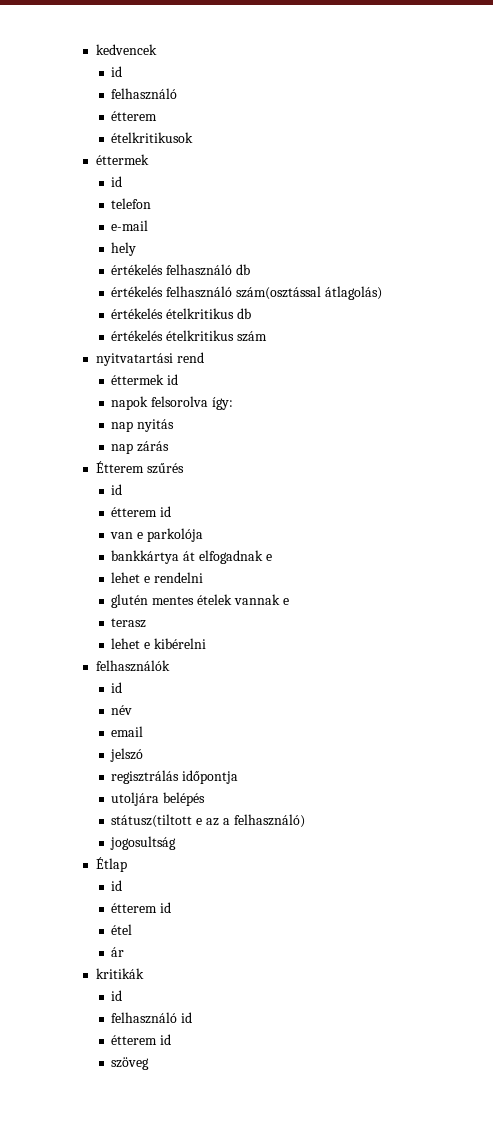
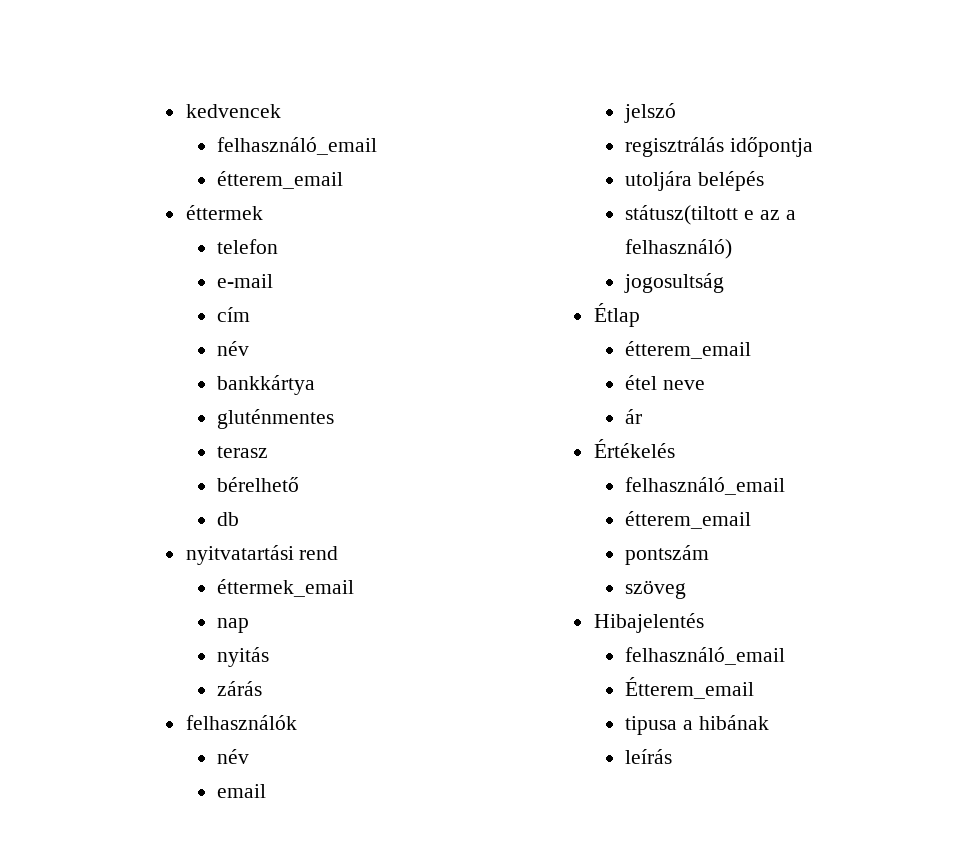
[111,66,123,77] [111,88,178,100] [111,111,158,121] [111,132,194,143] [95,154,149,165] [111,176,123,187] id // felhasználó // étterem // ételkritikusok // éttermek // id -> [217,137,378,155] [217,171,344,189] [185,205,263,220] felhasználó_email // étterem_email // éttermek
[111,242,137,256] [111,264,251,276] [111,286,382,300] [111,308,252,319] [111,330,268,342] [95,352,204,366] [111,374,179,385] [111,396,234,410] [111,421,134,432] hely // értékelés felhasználó db // értékelés felhasználó szám(osztással átlagolás) // értékelés ételkritikus db // értékelés ételkritikus szám // nyitvatartási rend // éttermek id // napok felsorolva így: // nap -> [217,307,251,322] [217,341,250,356] [217,375,316,395] [217,409,335,429] [217,446,269,458] [217,477,300,492] [217,512,240,526] [185,545,339,565] [217,579,355,597] [217,618,250,633] cím // név // bankkártya // gluténmentes // terasz // bérelhető // db // nyitvatartási rend // éttermek_email // nap //
[111,443,134,454] nap -> (270, 657) none
[95,461,184,474] [111,484,123,495] [111,506,172,517] [110,528,204,542] [111,550,272,564] [111,572,204,583] [111,594,289,608] [111,618,147,628] [111,638,207,649] // Étterem szűrés // id // étterem id // van e parkolója // bankkártya át elfogadnak e // lehet e rendelni // glutén mentes ételek vannak e // terasz // lehet e kibérelni -> (263, 688) none
[111,682,123,693] // id -> (297, 722) none
[111,880,123,891] [111,902,172,913] id // étterem id -> [625,341,752,359] étterem_email
(133, 929) none -> [662,380,705,390] neve
[95,968,144,979] [111,990,123,1001] [111,1012,193,1024] [111,1034,172,1045] [111,1057,150,1070] kritikák // id // felhasználó id // étterem id // szöveg -> [593,439,675,458] [625,477,786,495] [625,511,752,529] [625,545,710,565] [625,580,687,599] [593,613,704,633] [625,647,786,665] [625,677,755,699] [625,715,769,735] [625,749,673,764] Értékelés // felhasználó_email // étterem_email // pontszám // szöveg // Hibajelentés // felhasználó_email // Étterem_email // tipusa a hibának // leírás

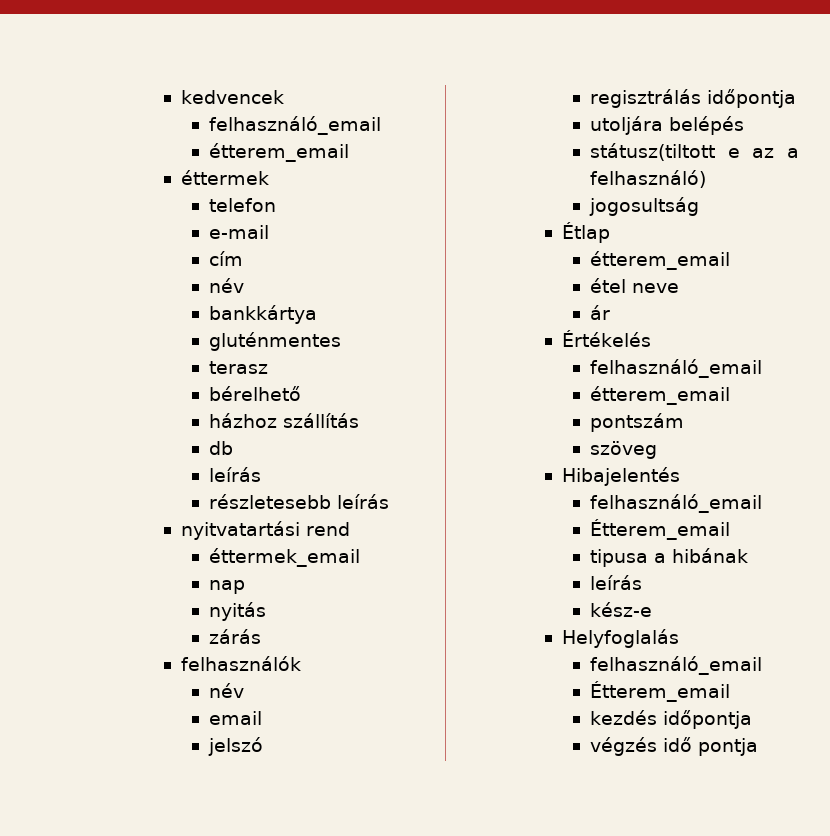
(300, 484) none -> [209,413,360,428] // házhoz szállítás
(240, 519) none -> [209,467,262,482] [209,494,390,509] // leírás // részletesebb leírás
(673, 756) none -> [590,602,653,617] [562,629,680,648] [590,656,763,675] [590,681,731,702] [590,710,753,729] [590,737,759,756] // kész-e // Helyfoglalás // felhasználó_email // Étterem_email // kezdés időpontja // végzés idő pontja

